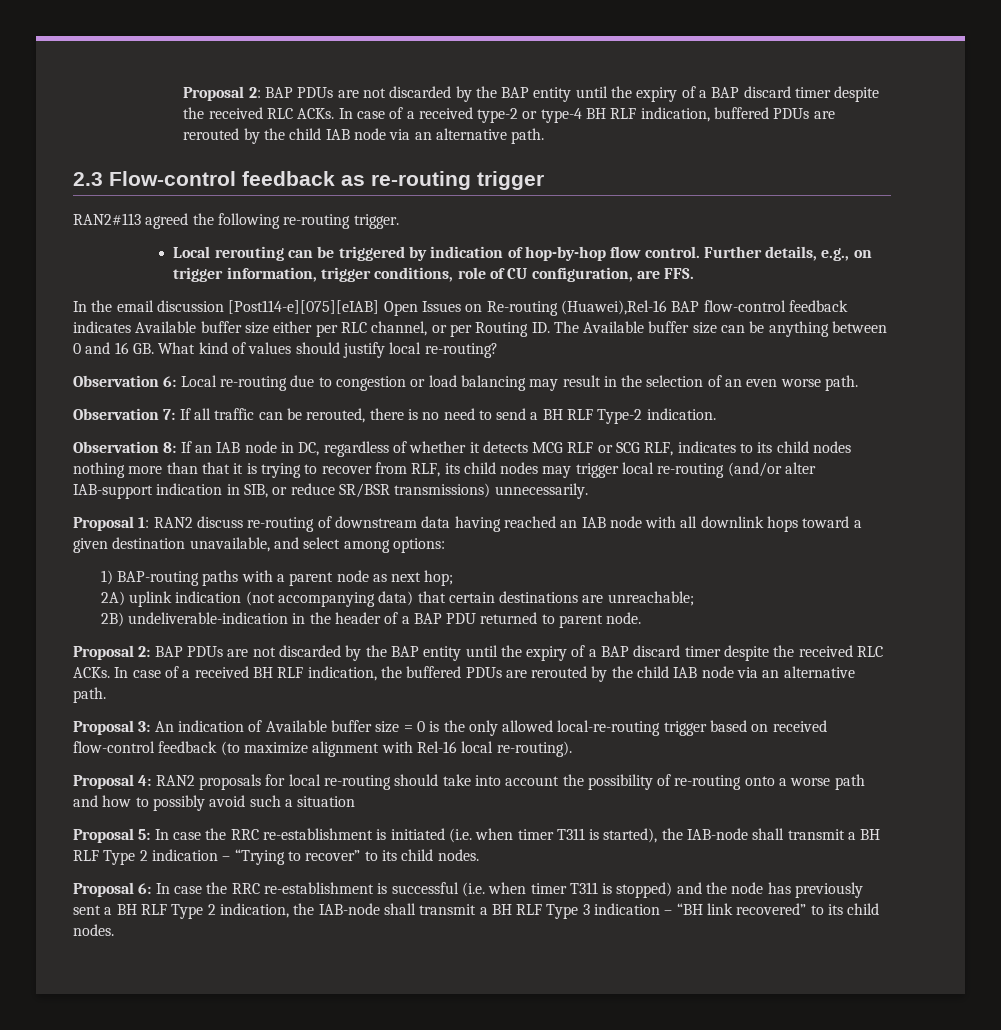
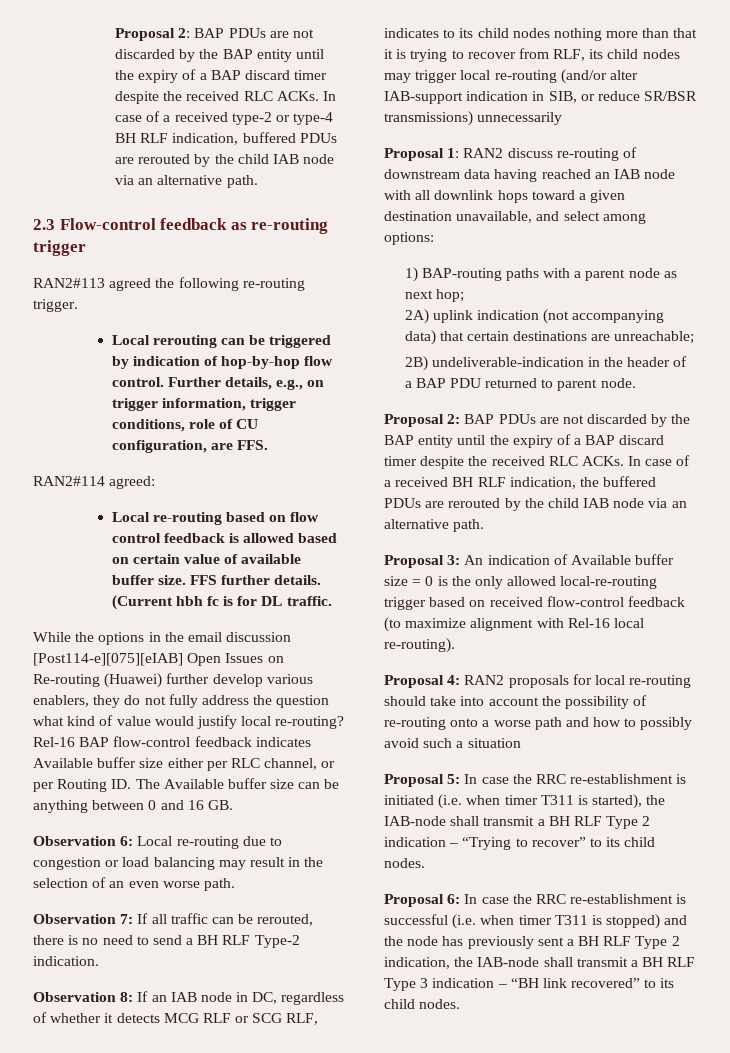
[73,301,87,312] In -> [33,476,156,489] [111,512,320,525] [111,533,338,543] [111,554,302,564] [111,575,322,585] [111,595,332,610] [33,632,161,645] RAN2#114 agreed: // Local re-routing based on flow control feedback is allowed based on certain value of available buffer size. FFS further details. (Current hbh fc is for DL traffic. // While the options in
[560,300,667,315] (Huawei),Rel-16 -> [104,673,313,688] [33,694,330,708] [33,715,345,729] [33,737,75,747] (Huawei) further develop various enablers, they do not fully address the question what kind of value would justify local re-routing? Rel-16
[158,342,498,358] What kind of values should justify local re-routing? -> (233, 805) none
[494,483,588,499] unnecessarily. -> [477,112,563,125] unnecessarily

